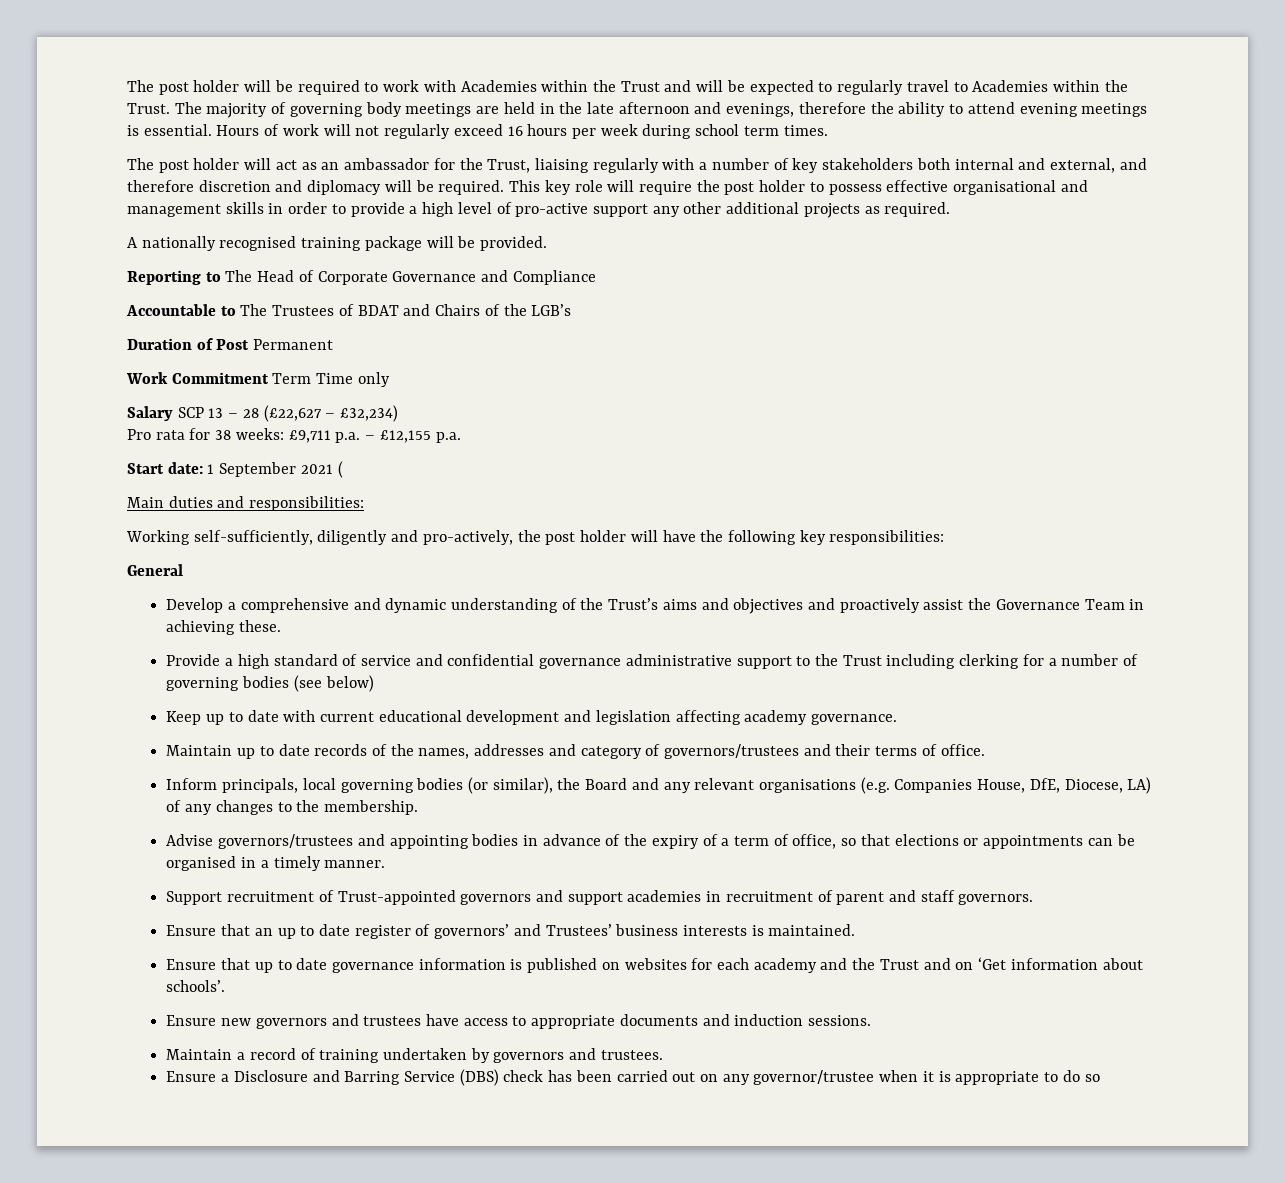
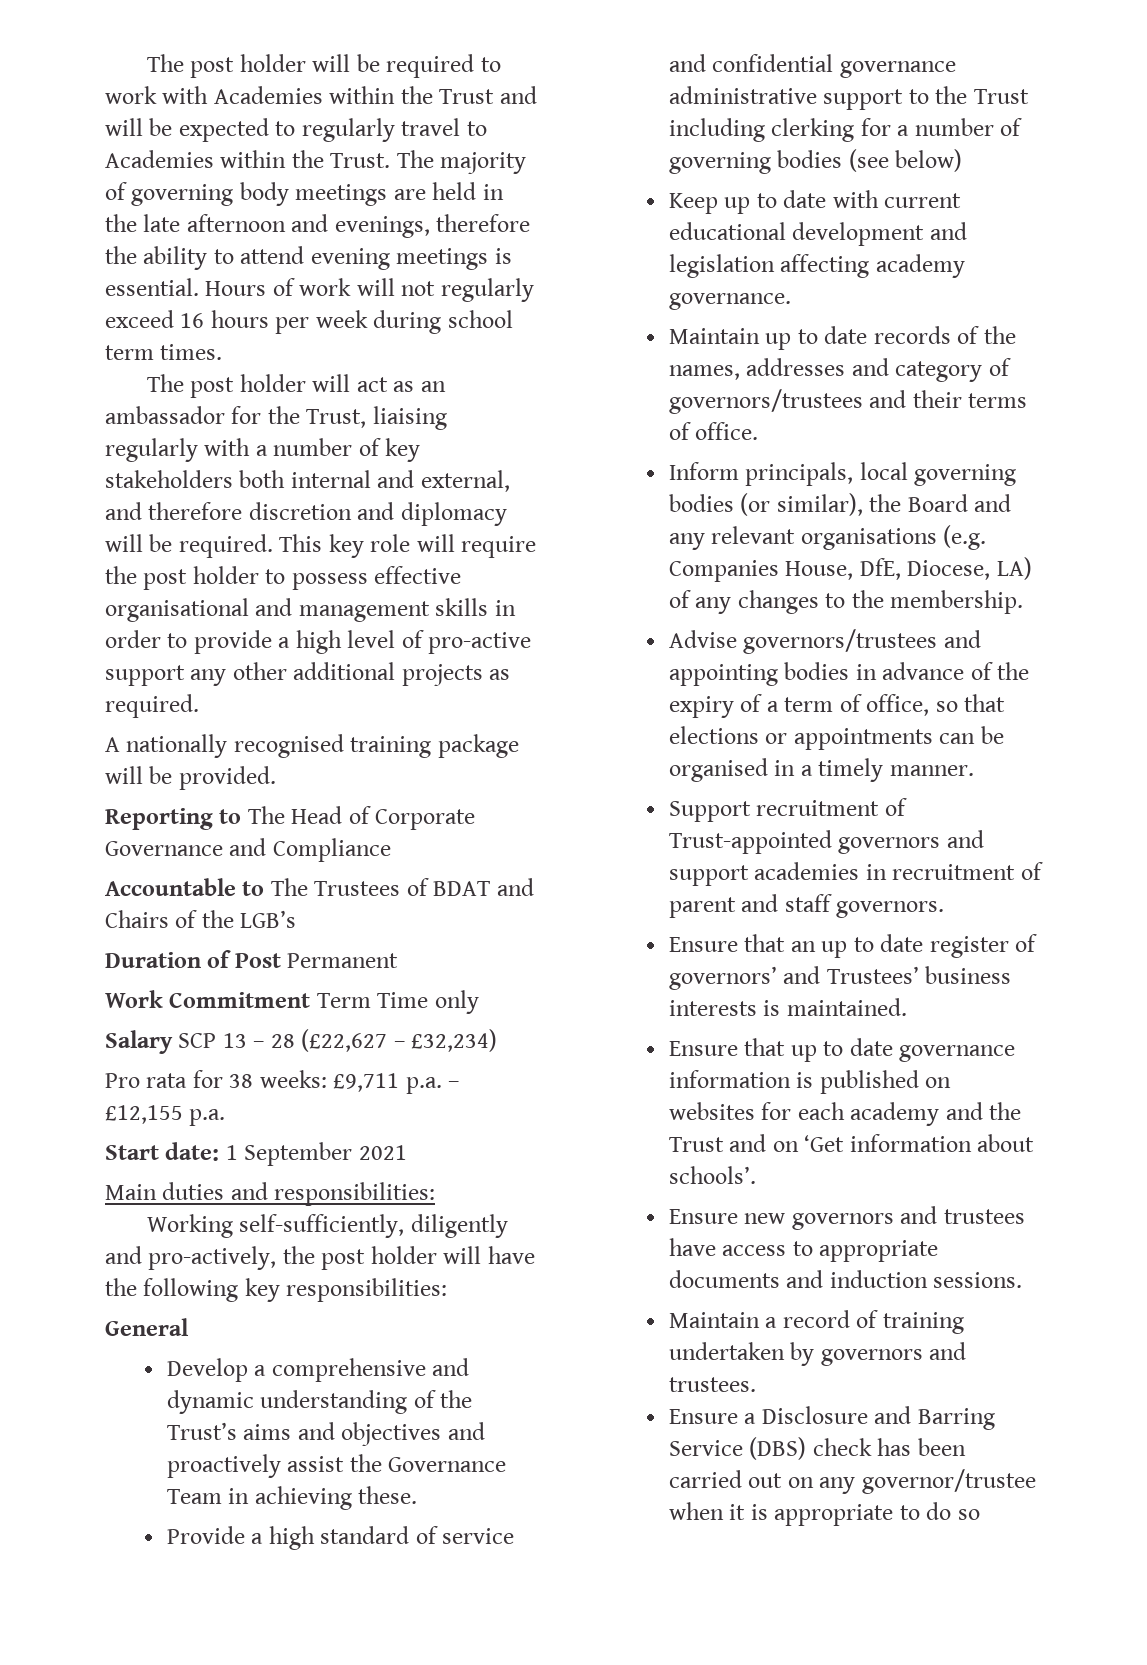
[337,461,343,478] ( -> (407, 1152) none

